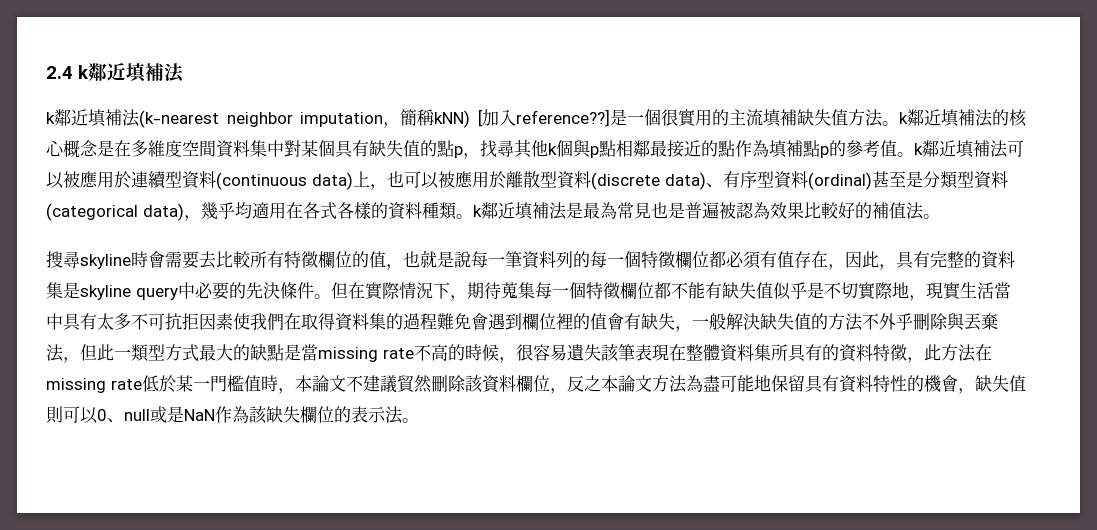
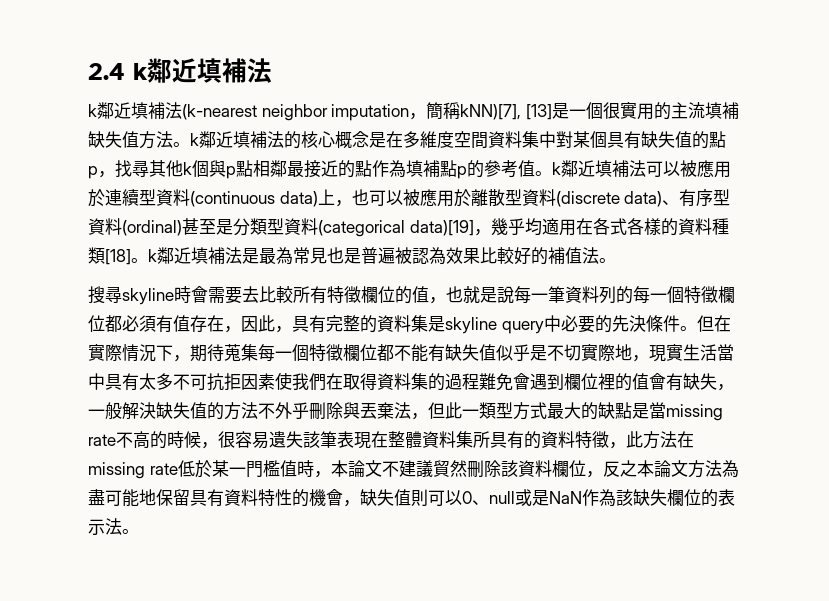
[434,109,610,128] kNN) [加入reference??] -> [460,104,552,120] kNN)[7], [13]
[143,203,184,221] data) -> [409,220,474,236] data)[19]
(457, 211) none -> [105,249,131,265] [18]

